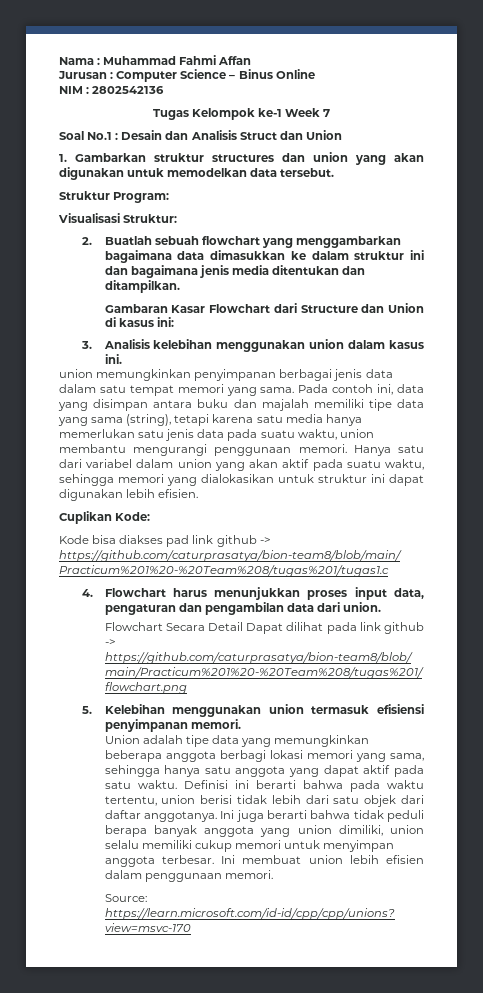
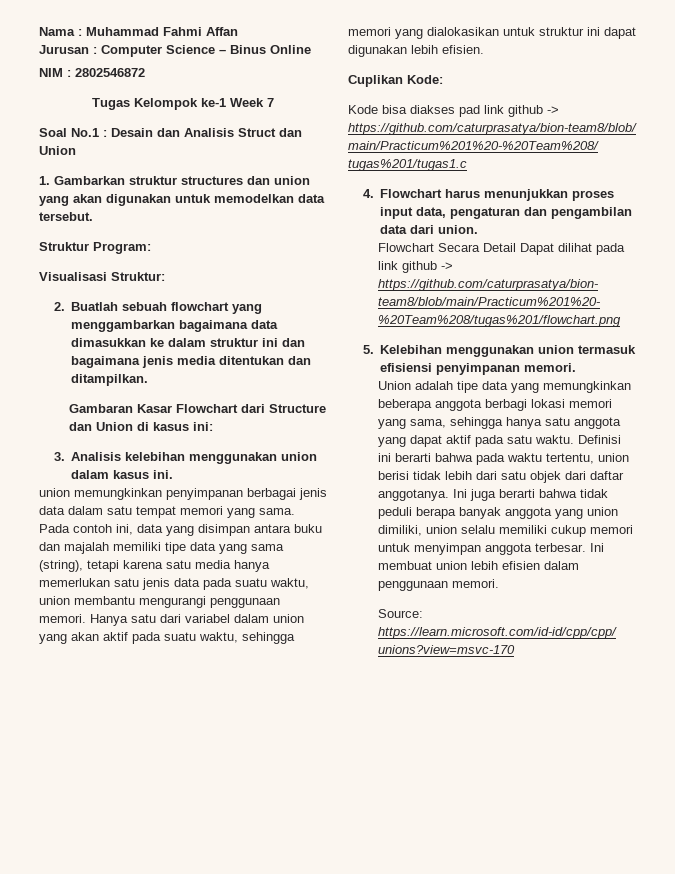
[92,86,165,94] 2802542136 -> [75,68,145,77] 2802546872

